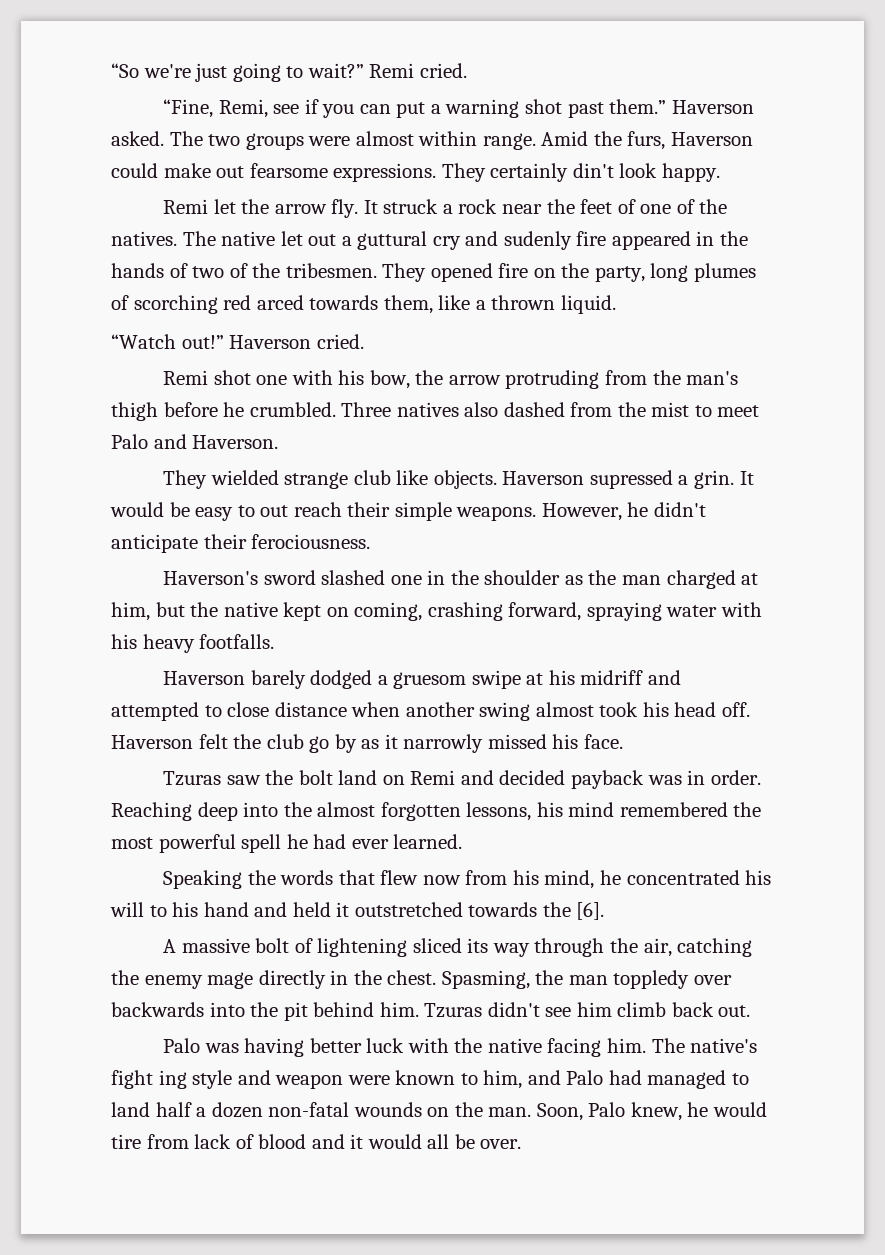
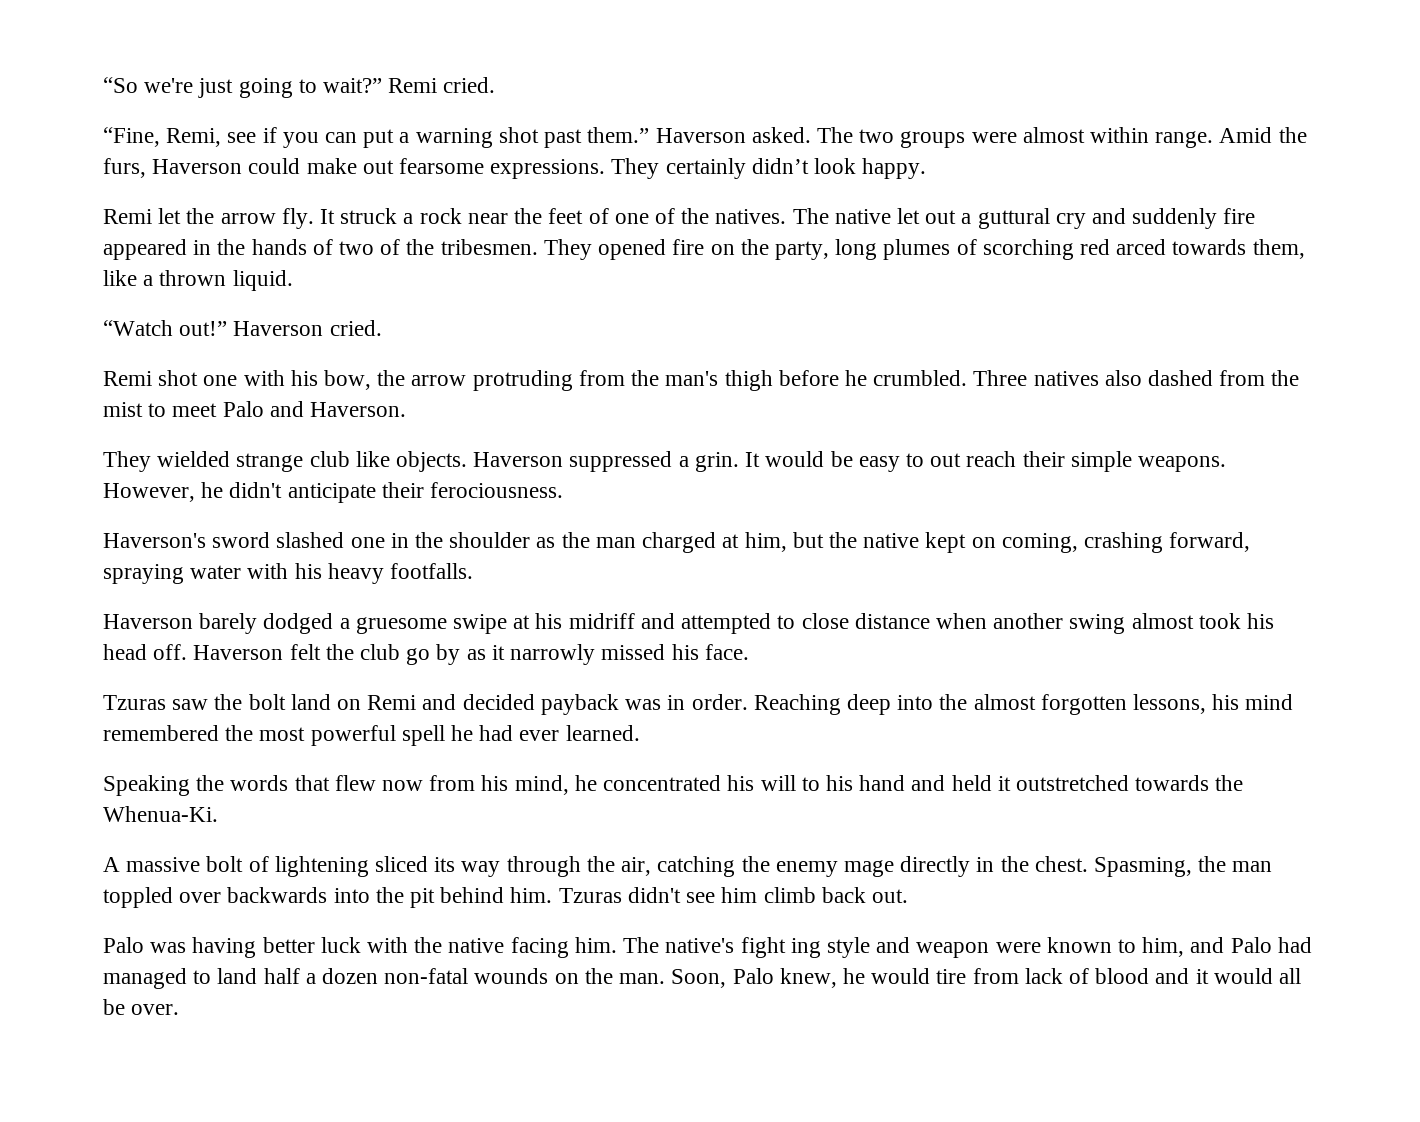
[572,163,614,178] din't -> [751,158,809,174] didn’t
[503,231,572,250] sudenly -> [1132,208,1218,229] suddenly
[589,470,673,489] supressed -> [569,451,673,472] suppressed
[393,672,467,689] gruesom -> [355,617,447,634] gruesome
[576,902,605,920] [6]. -> [103,806,218,822] Whenua-Ki.
[613,970,690,989] toppledy -> [103,887,173,908] toppled

